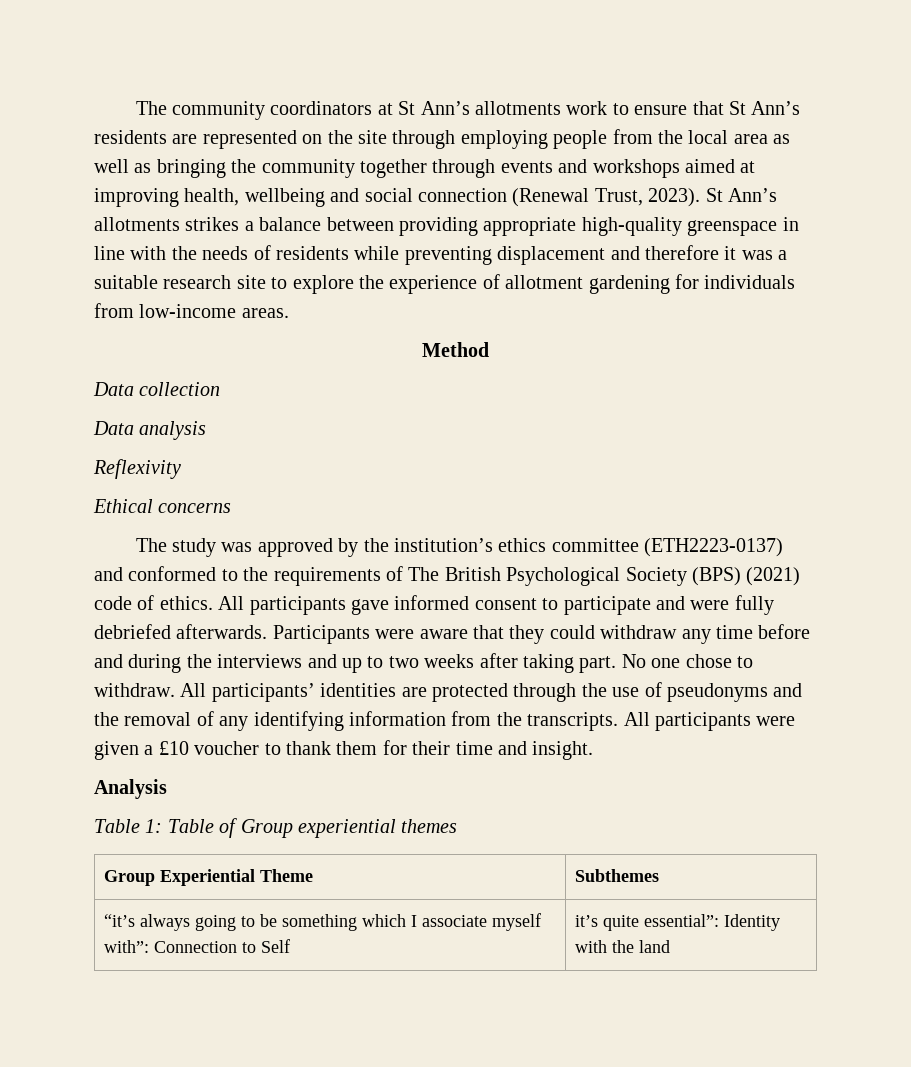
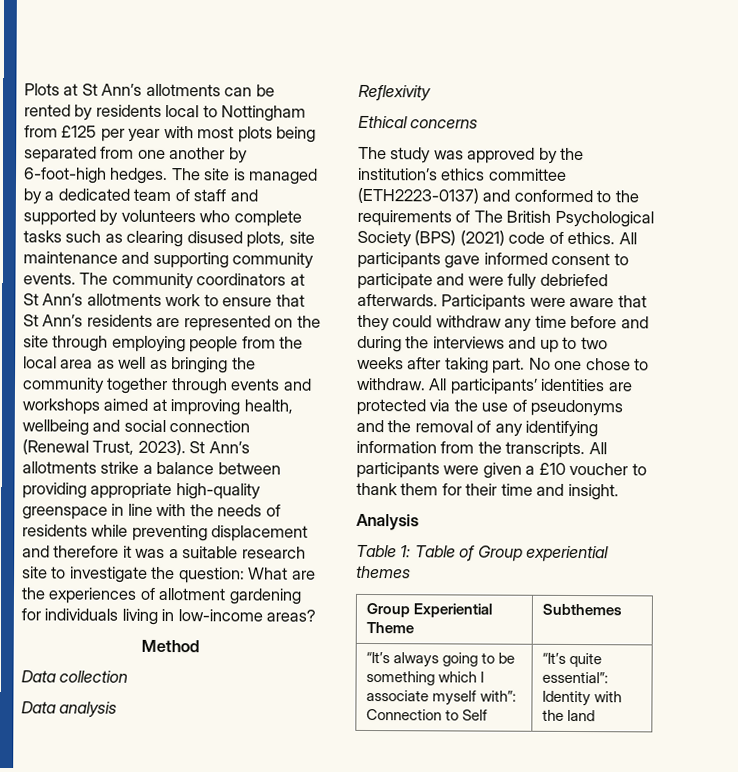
(135, 108) none -> [24,83,275,97] [24,104,307,122] [24,125,317,143] [24,146,248,164] [23,167,319,185] [23,188,258,205] [23,209,302,227] [23,230,315,248] [23,251,315,269] [23,272,76,285] Plots at St Ann’s allotments can be rented by residents local to Nottingham from £125 per year with most plots being separated from one another by 6-foot-high hedges. The site is managed by a dedicated team of staff and supported by volunteers who complete tasks such as clearing disused plots, site maintenance and supporting community events.
[185,217,240,231] strikes -> [100,461,140,474] strike
[292,275,478,294] explore the experience -> [69,566,316,584] [21,587,138,604] investigate the question: What are the experiences
[94,303,289,318] from low-income areas. -> [121,608,317,625] living in low-income areas?
[513,683,577,702] through -> [429,399,451,412] via
[103,914,135,927] “it’s -> [366,651,391,664] “It’s
[574,915,598,927] it’s -> [542,652,567,664] “It’s

